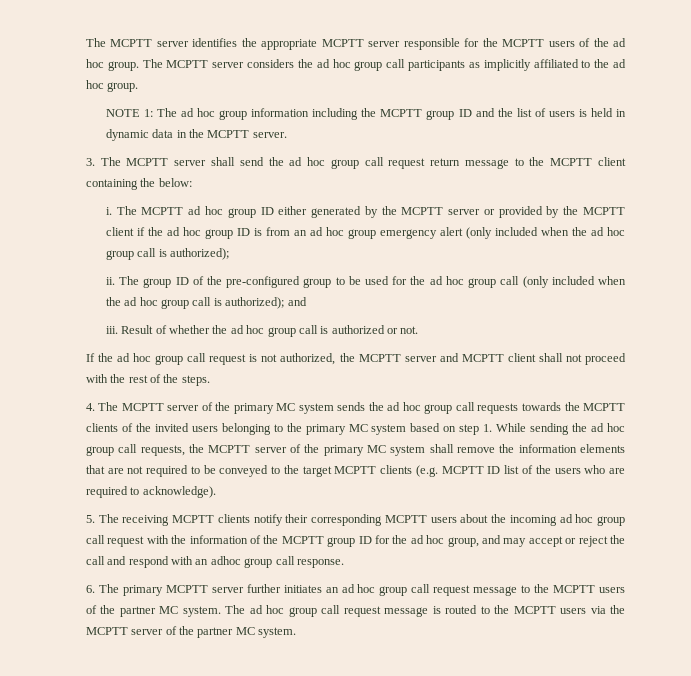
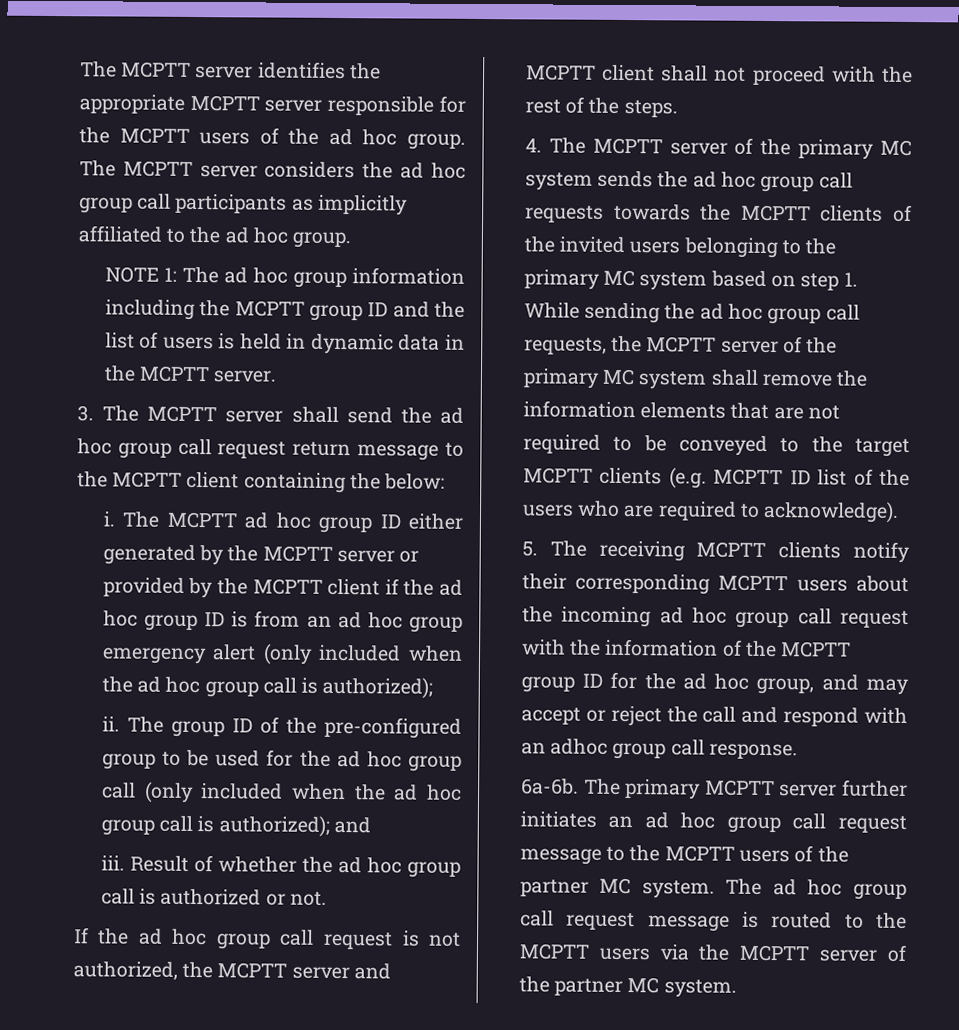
[85,585,95,593] 6. -> [520,778,579,795] 6a-6b.

